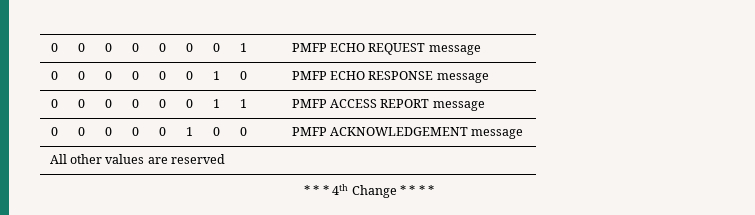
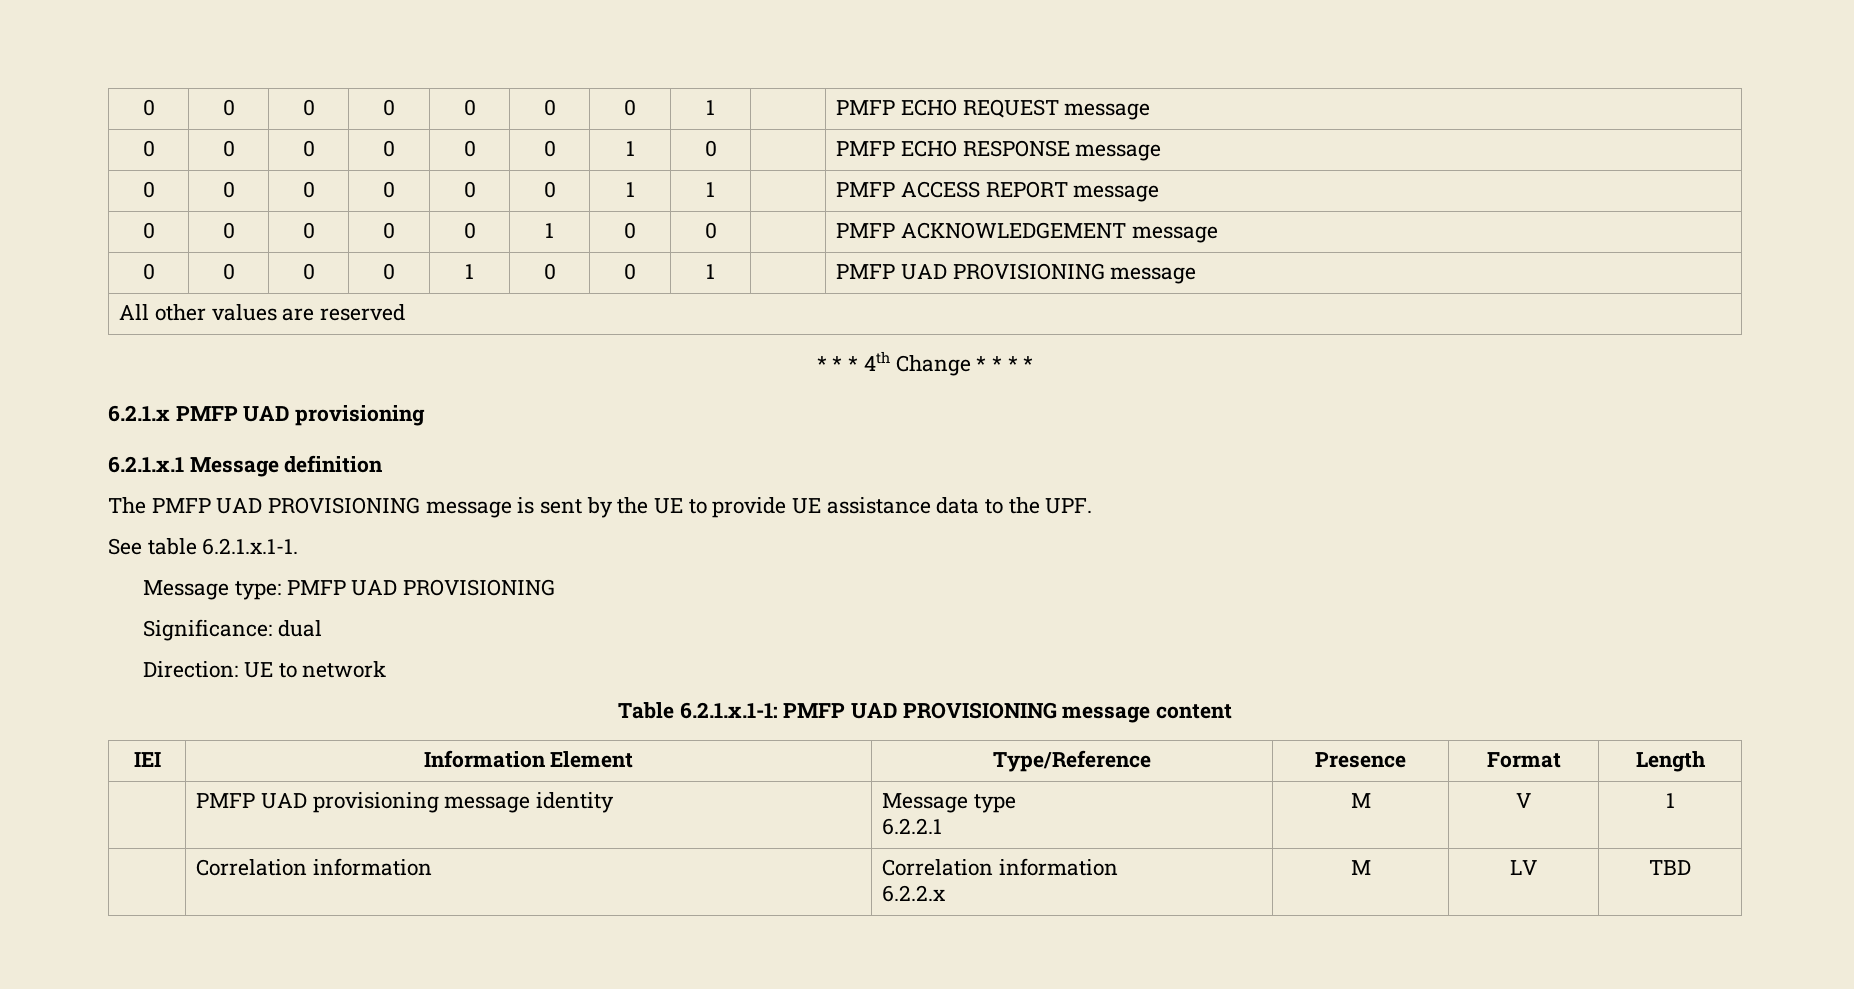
(524, 134) none -> [142,263,155,280] [222,263,235,280] [302,263,315,280] [383,263,395,280] [465,264,474,279] [543,263,556,280] [624,263,636,280] [706,264,715,279] [836,263,1197,284] // 0 | 0 | 0 | 0 | 1 | 0 | 0 | 1 | | PMFP UAD PROVISIONING message
(434, 190) none -> [108,405,426,426] [108,455,384,477] [108,497,1093,518] [108,538,299,555] [143,579,556,600] [143,619,323,641] [143,661,387,678] [617,702,1233,723] [133,752,161,767] [423,750,634,768] [993,750,1151,772] [1315,752,1406,768] [1486,752,1561,768] [1635,751,1706,772] [196,792,615,813] [882,793,1017,813] [882,818,943,835] [1350,793,1371,808] [1516,793,1531,808] [1665,793,1675,808] [196,858,433,876] [882,858,1119,876] [882,885,946,902] [1350,860,1371,875] [1510,860,1537,875] [1649,860,1691,875] // 6.2.1.x PMFP UAD provisioning // 6.2.1.x.1 Message definition // The PMFP UAD PROVISIONING message is sent by the UE to provide UE assistance data to the UPF. // See table 6.2.1.x.1-1. // Message type: PMFP UAD PROVISIONING // Significance: dual // Direction: UE to network // Table 6.2.1.x.1-1: PMFP UAD PROVISIONING message content // IEI | Information Element | Type/Reference | Presence | Format | Length // | PMFP UAD provisioning message identity | Message type // 6.2.2.1 | M | V | 1 // | Correlation information | Correlation information // 6.2.2.x | M | LV | TBD

